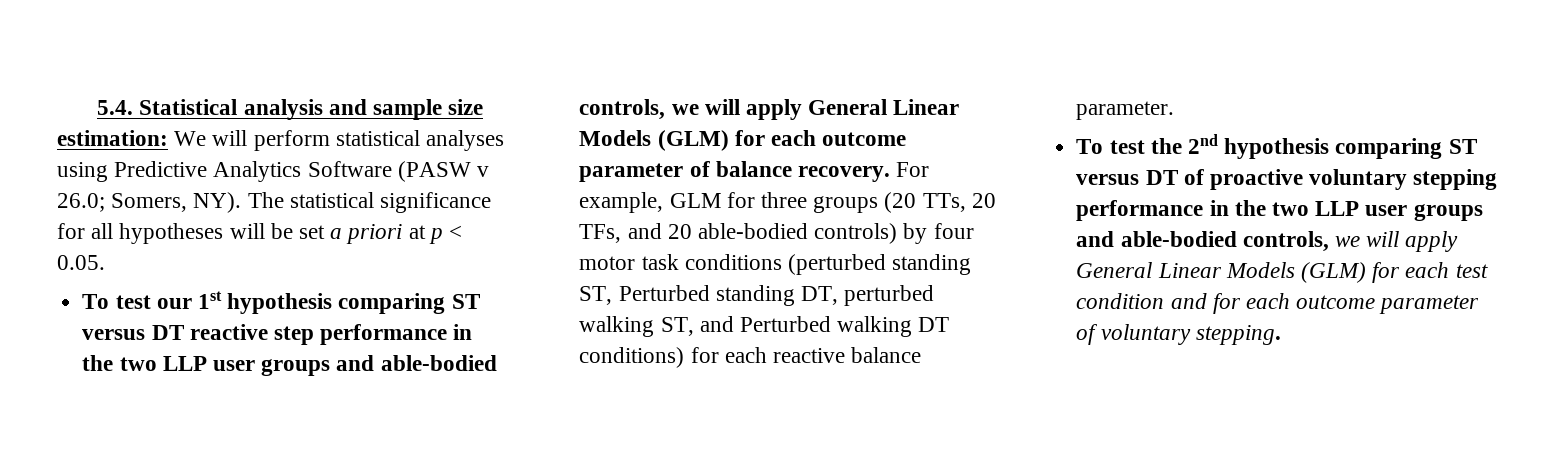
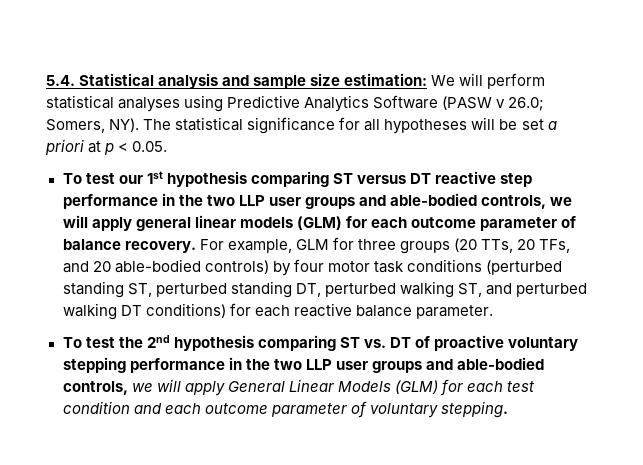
[808,99,960,115] [579,130,652,146] General Linear Models -> [135,215,293,231] general linear models
[618,285,710,301] Perturbed -> [155,283,227,297] perturbed
[739,316,831,332] Perturbed -> [515,283,587,297] perturbed
[1076,174,1140,185] versus -> [363,339,386,348] vs.
[1212,293,1241,314] for -> (162, 408) none

